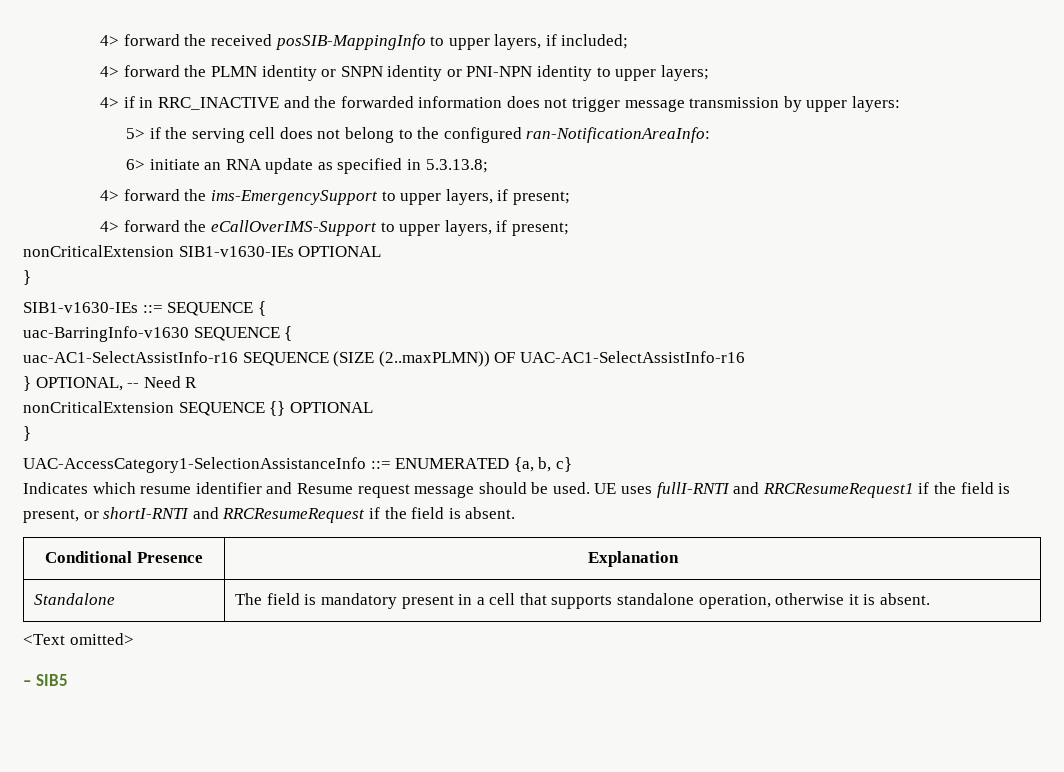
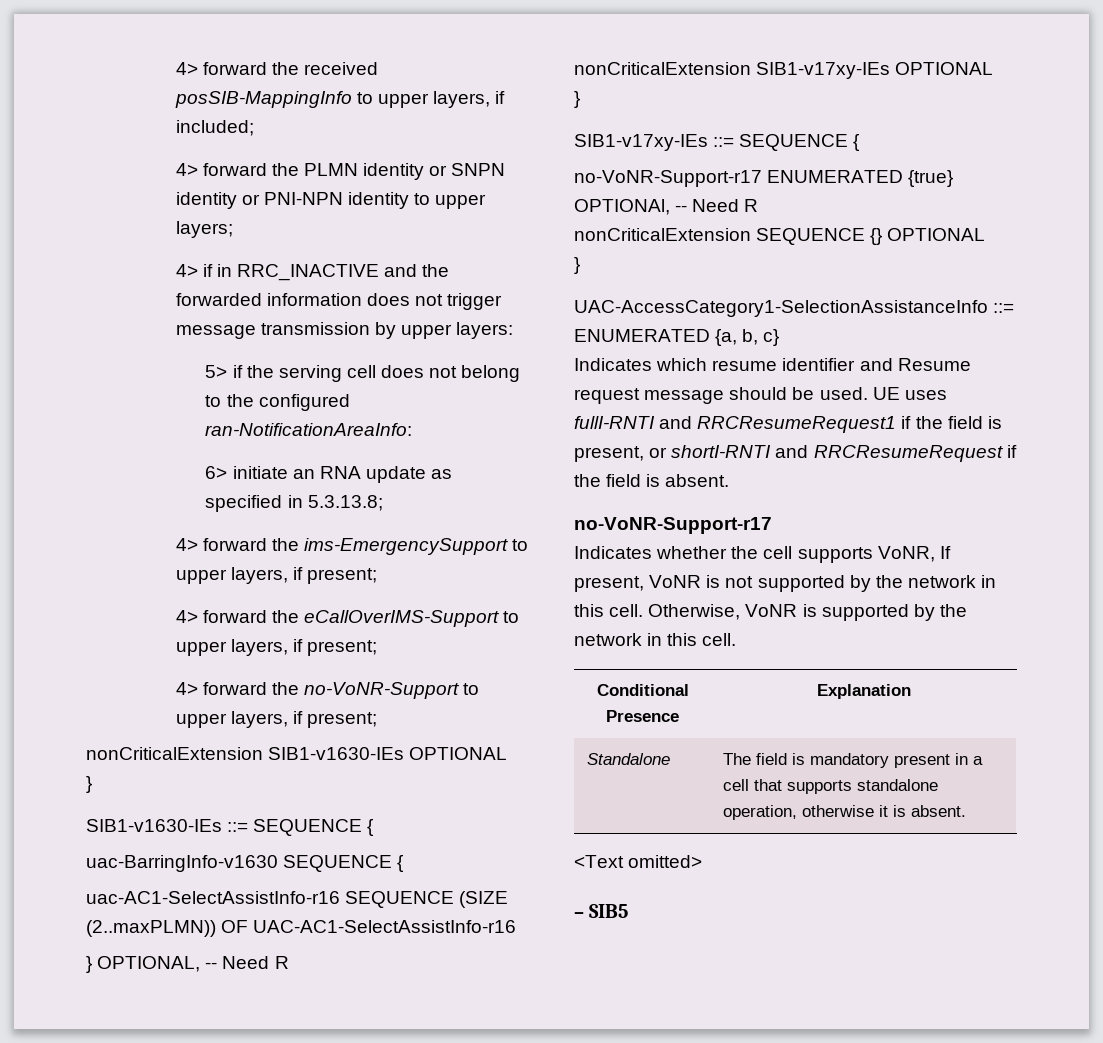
(569, 229) none -> [175,682,480,699] [175,711,377,728] // 4> forward the no-VoNR-Support to upper layers, if present;
(198, 382) none -> [574,62,994,79] [574,91,580,108] [574,134,861,151] [574,170,954,187] [574,199,759,215] // nonCriticalExtension SIB1-v17xy-IEs OPTIONAL // } // SIB1-v17xy-IEs ::= SEQUENCE { // no-VoNR-Support-r17 ENUMERATED {true} OPTIONAl, -- Need R
(516, 513) none -> [574,517,772,534] [574,546,951,563] [574,575,997,592] [574,604,967,621] [574,633,737,646] // no-VoNR-Support-r17 // Indicates whether the cell supports VoNR, If present, VoNR is not supported by the network in this cell. Otherwise, VoNR is supported by the network in this cell.

